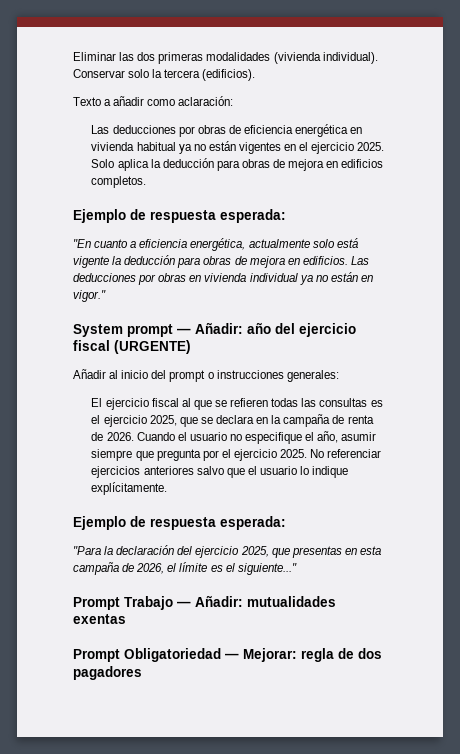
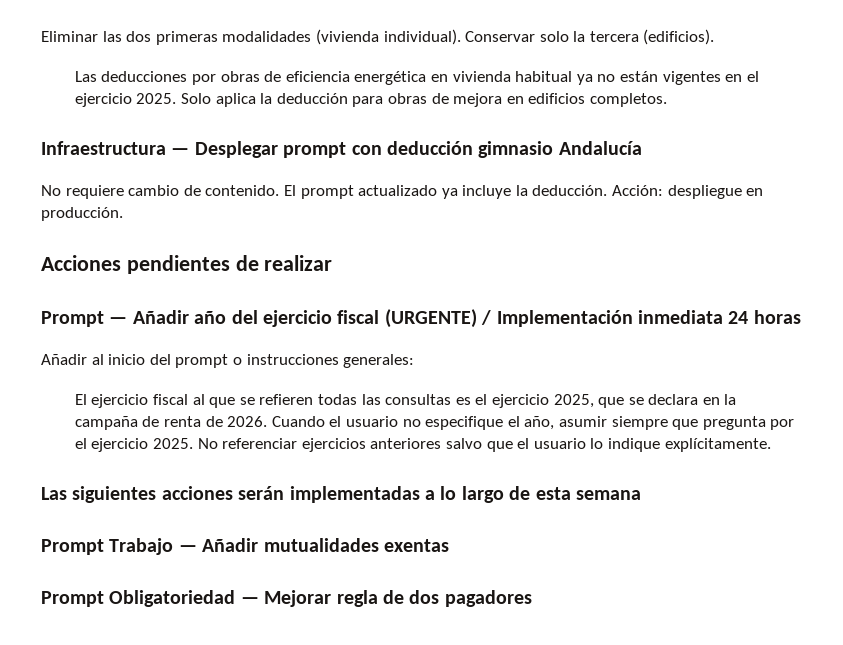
[73,96,234,106] // Texto a añadir como aclaración: -> (715, 37) none
[73,209,286,223] [73,238,359,251] [73,255,369,268] [73,272,373,285] [73,290,106,302] [73,322,243,337] Ejemplo de respuesta esperada: // "En cuanto a eficiencia energética, actualmente solo está vigente la deducción para obras de mejora en edificios. Las deducciones por obras en vivienda individual ya no están en vigor." // System prompt — Añadir: -> [41,141,642,158] [41,185,764,199] [41,207,123,221] [41,255,333,274] [41,310,189,327] Infraestructura — Desplegar prompt con deducción gimnasio Andalucía // No requiere cambio de contenido. El prompt actualizado ya incluye la deducción. Acción: despliegue en producción. // Acciones pendientes de realizar // Prompt — Añadir
(191, 347) none -> [481,310,801,327] / Implementación inmediata 24 horas
[73,516,286,530] [73,545,381,558] [73,562,297,575] Ejemplo de respuesta esperada: // "Para la declaración del ejercicio 2025, que presentas en esta campaña de 2026, el límite es el siguiente..." -> [41,486,641,503] Las siguientes acciones serán implementadas a lo largo de esta semana
[195,595,243,607] Añadir: -> [202,538,259,552] Añadir
[243,648,297,662] Mejorar: -> [264,590,332,607] Mejorar

